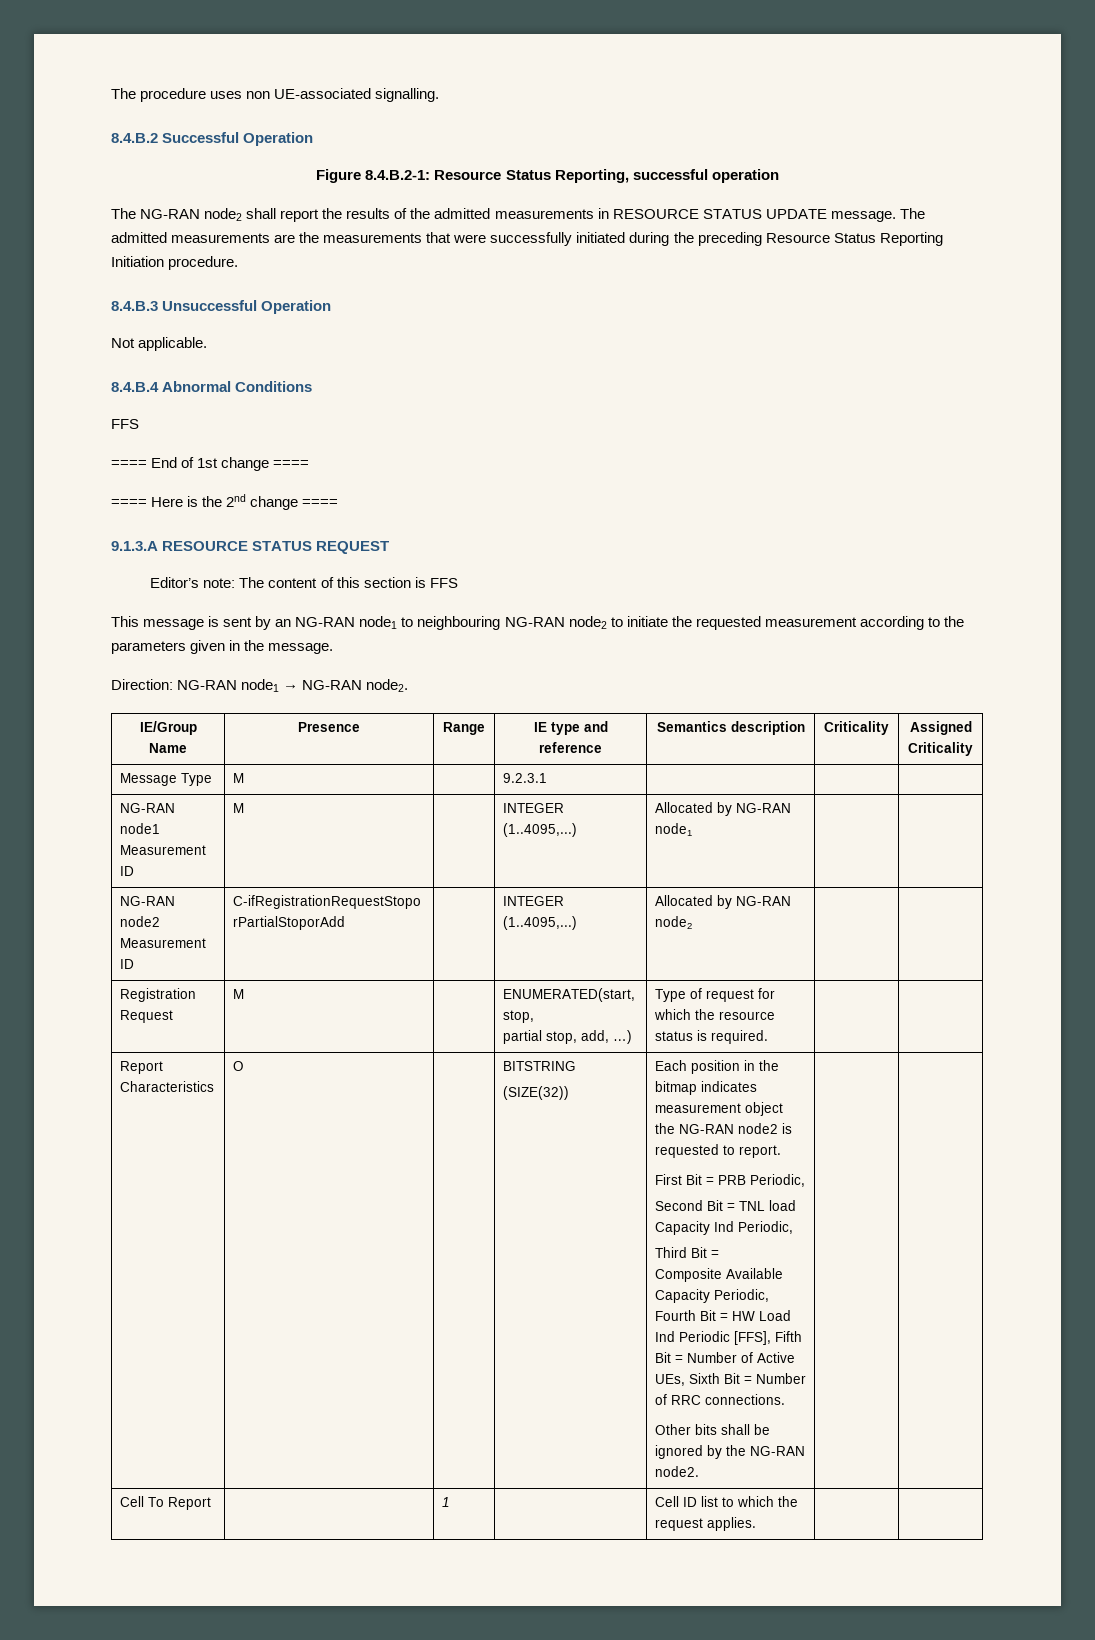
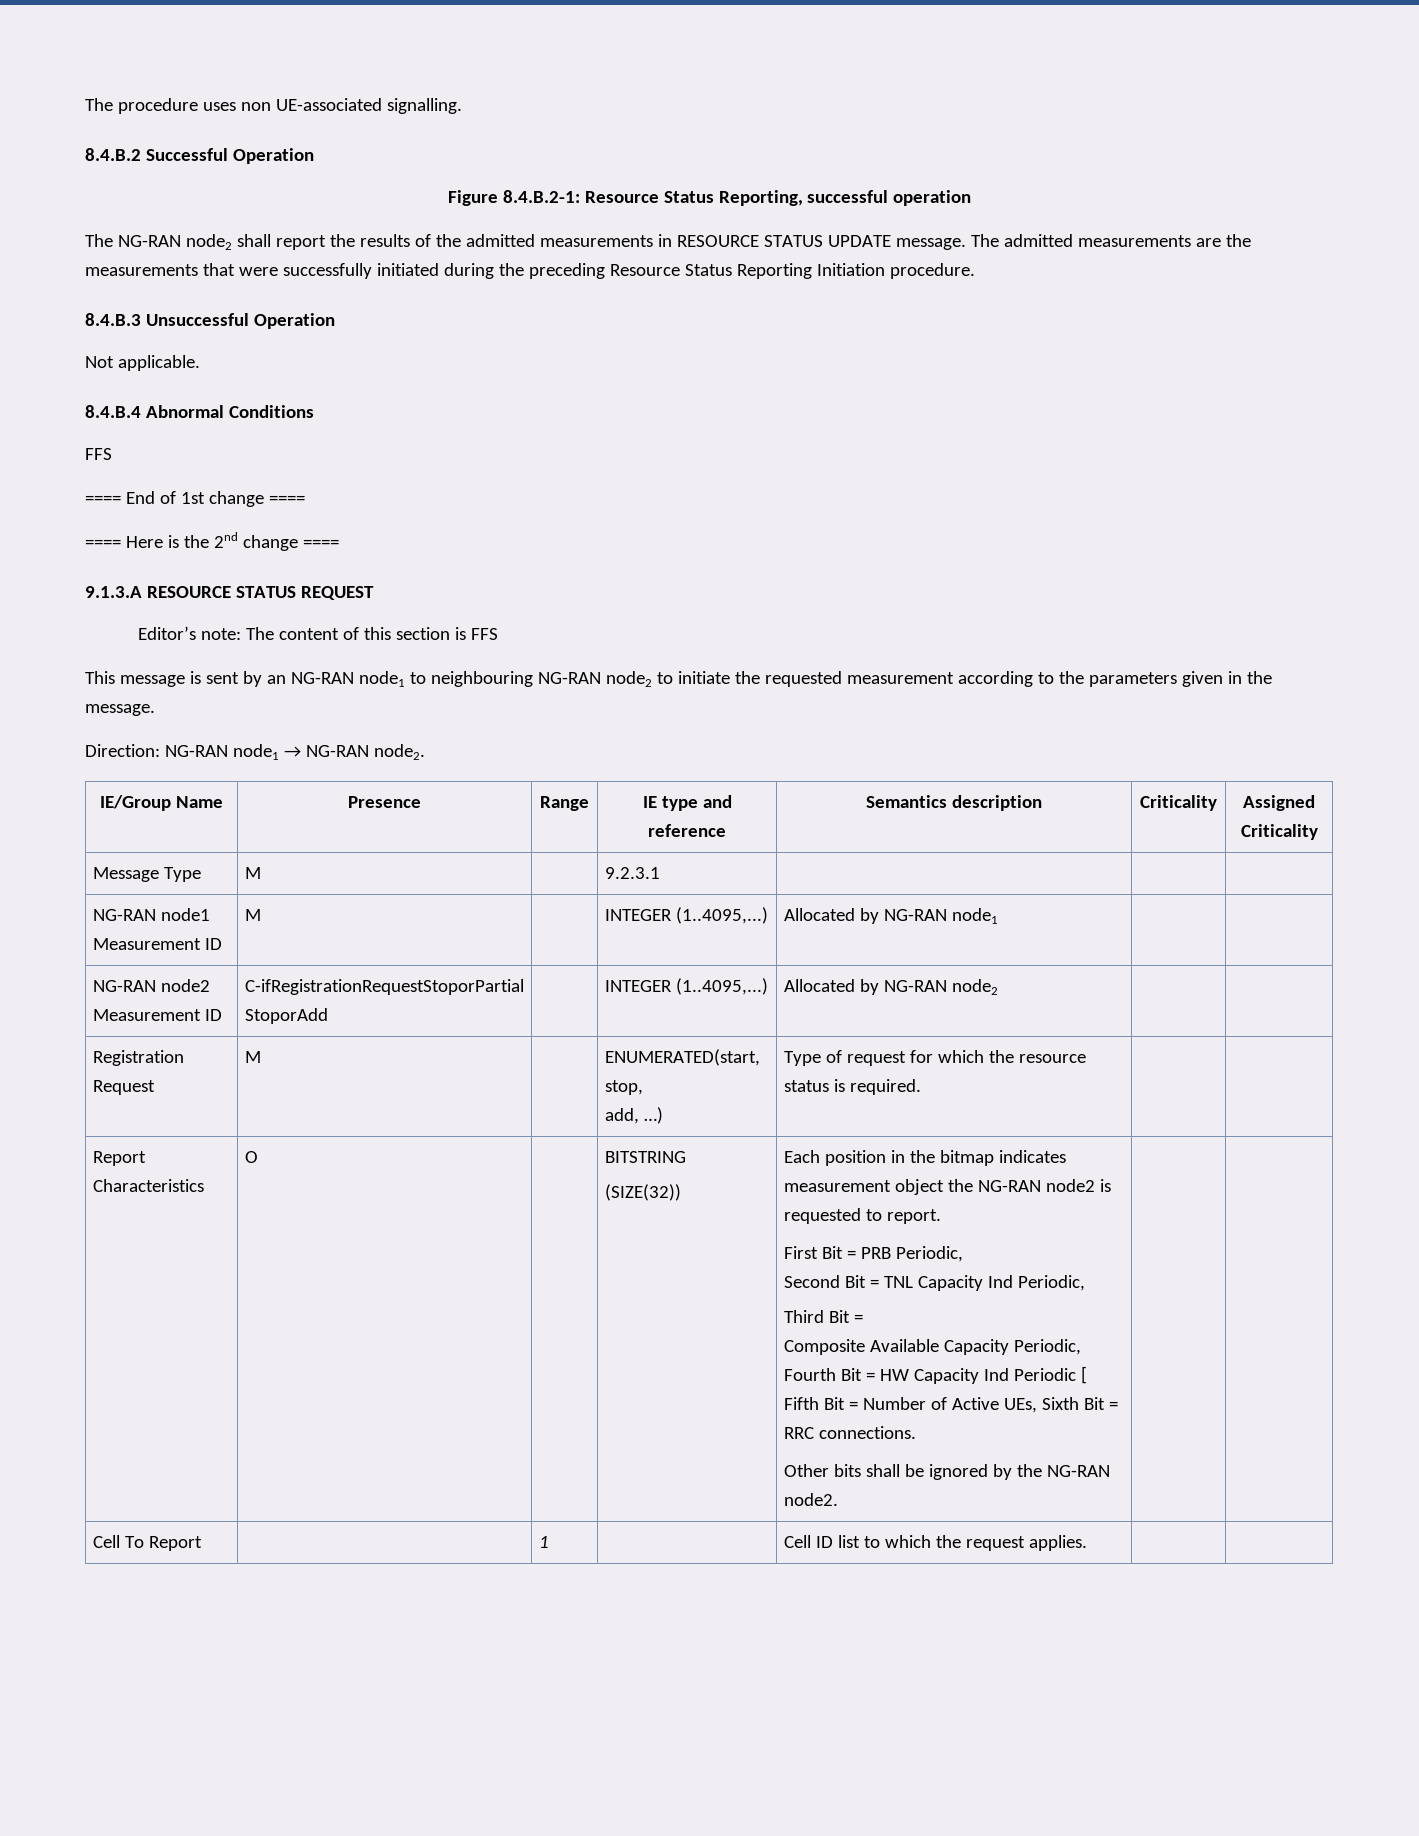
[502,1030,577,1044] partial stop, -> (643, 1087) none
[768,1200,796,1211] load -> (913, 1282) none
[758,1310,791,1321] Load -> [913,1368,979,1384] Capacity
[733,1331,771,1345] [FFS], -> [1080,1366,1087,1384] [
[755,1373,806,1384] [654,1394,667,1405] Number of -> (1118, 1405) none

